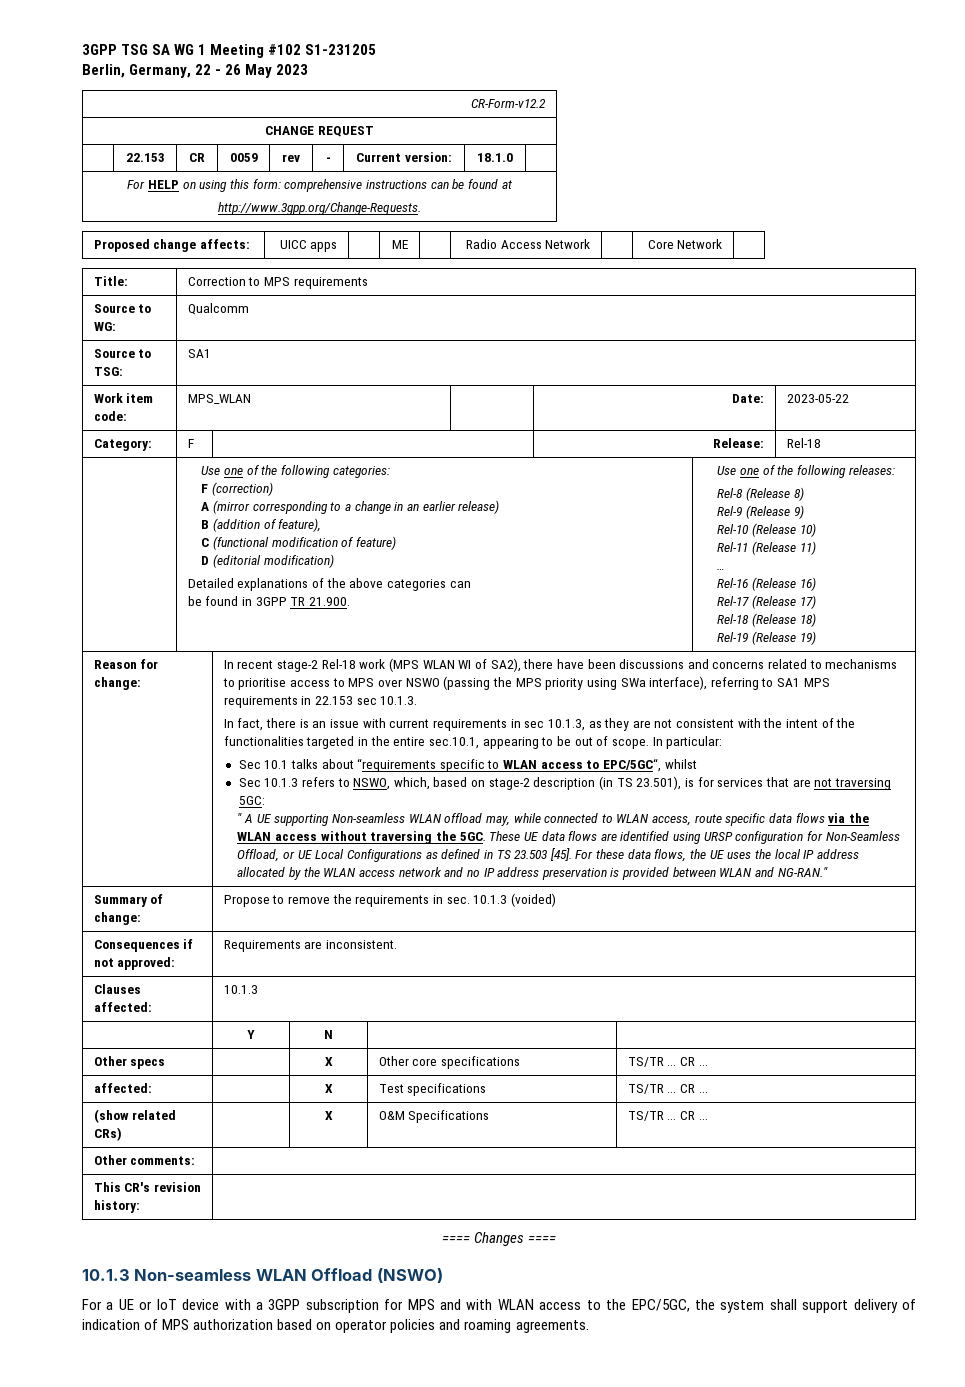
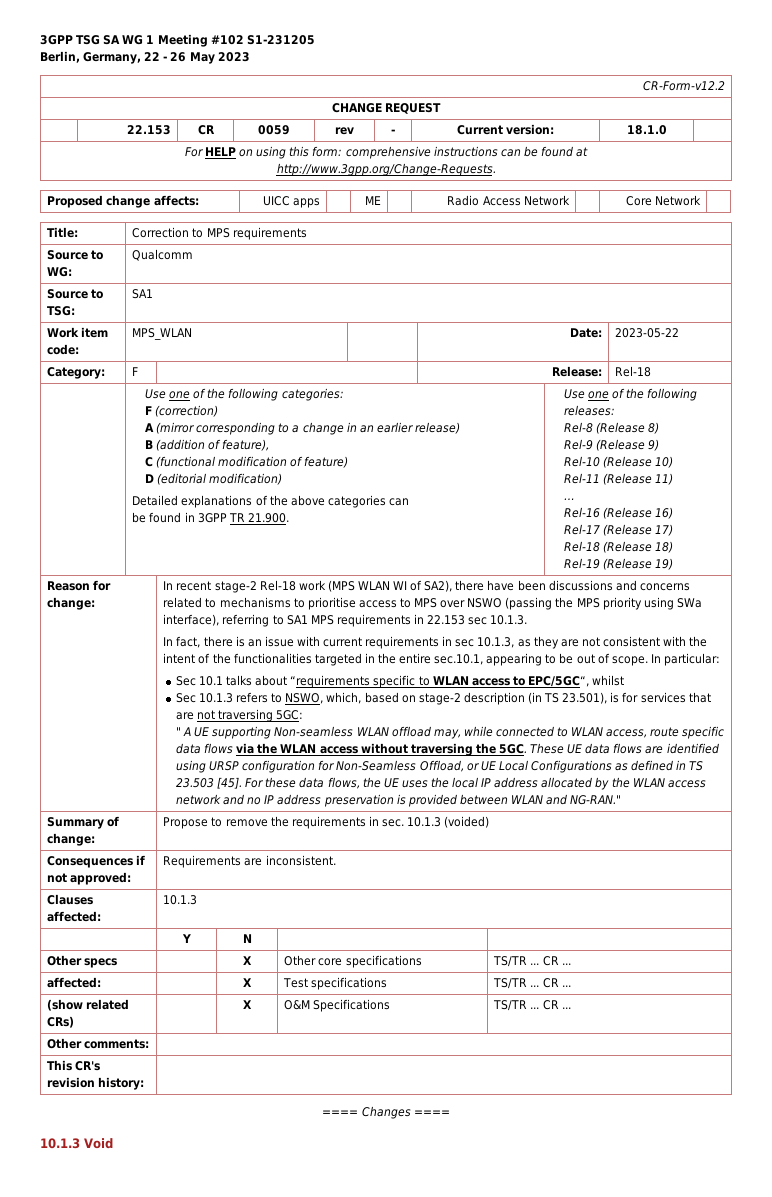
[134,1268,443,1283] [82,1299,916,1313] [82,1319,589,1333] Non-seamless WLAN Offload (NSWO) // For a UE or IoT device with a 3GPP subscription for MPS and with WLAN access to the EPC/5GC, the system shall support delivery of indication of MPS authorization based on operator policies and roaming agreements. -> [84,1138,113,1149] Void

